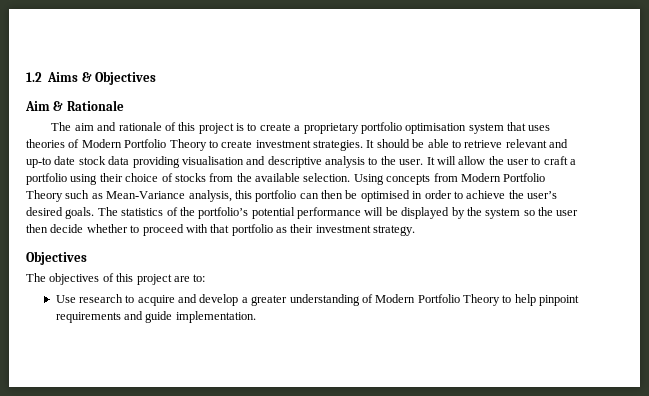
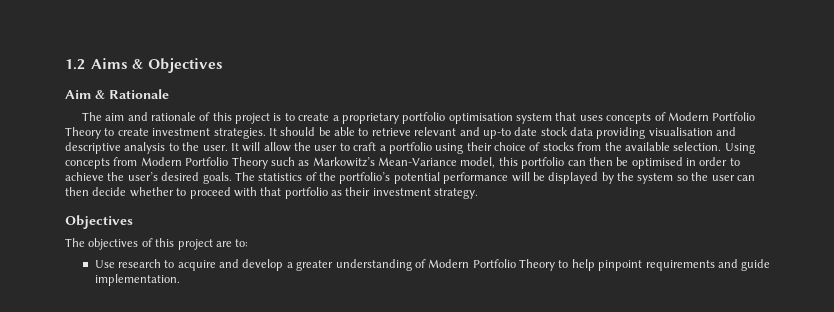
[26,139,65,148] theories -> [606,113,652,124] concepts
[106,190,232,202] Mean-Variance analysis, -> [312,157,496,168] Markowitz’s Mean-Variance model,
(579, 213) none -> [736,175,755,181] can

